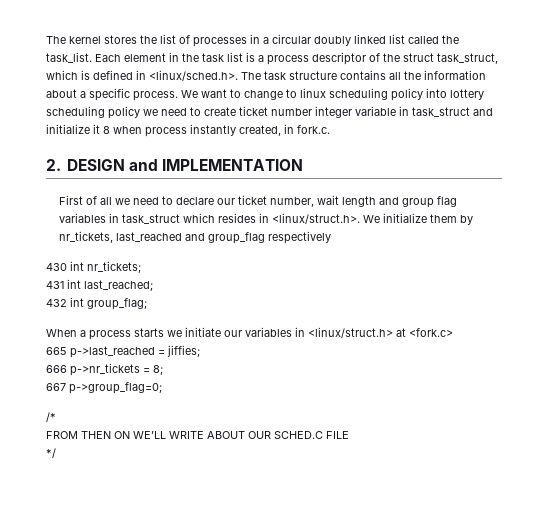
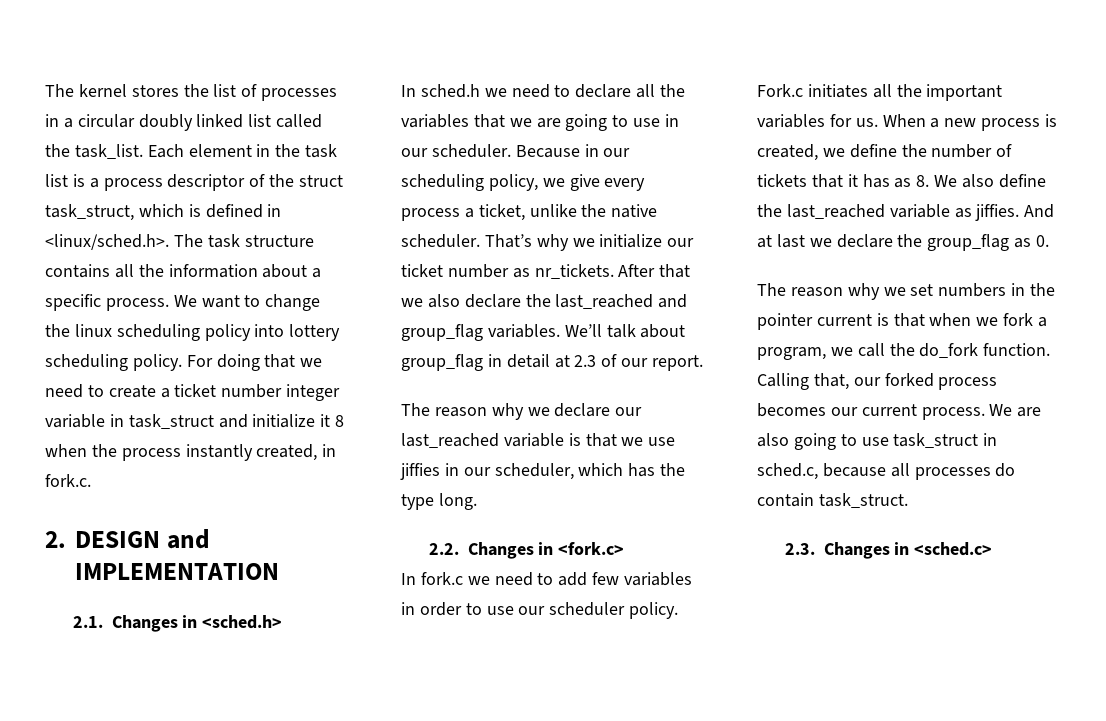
[286,89,297,98] to -> [45,324,70,337] the
[108,106,140,119] policy -> [132,354,296,371] policy. For doing that
(236, 111) none -> [160,388,170,398] a
(142, 130) none -> [91,444,117,457] the
[59,195,458,208] [59,213,474,225] [59,231,332,244] [46,261,141,273] [46,279,153,291] [46,297,147,310] [46,327,453,340] [46,345,200,358] [46,363,163,376] [46,382,162,394] [46,412,56,422] [46,431,349,439] [46,448,56,458] First of all we need to declare our ticket number, wait length and group flag variables in task_struct which resides in <linux/struct.h>. We initialize them by nr_tickets, last_reached and group_flag respectively // 430 int nr_tickets; // 431 int last_reached; // 432 int group_flag; // When a process starts we initiate our variables in <linux/struct.h> at <fork.c> // 665 p->last_reached = jiffies; // 666 p->nr_tickets = 8; // 667 p->group_flag=0; // /* // FROM THEN ON WE’LL WRITE ABOUT OUR SCHED.C FILE // */ -> [72,615,283,632] [401,84,686,98] [401,114,680,131] [401,144,631,158] [401,174,646,191] [401,204,658,221] [401,234,695,251] [401,264,691,279] [401,294,688,309] [401,324,686,341] [401,354,704,371] [401,403,643,420] [401,433,676,448] [400,463,686,480] [401,493,477,510] [428,542,625,559] [401,572,693,586] [401,602,679,619] [757,84,1003,101] [757,114,1058,131] [757,144,1013,161] [757,174,1046,188] [757,204,1055,221] [757,234,1050,251] [757,283,1056,300] [757,313,1048,330] [757,343,1051,360] [757,373,998,390] [757,403,1042,420] [757,433,998,450] [757,463,1016,480] [757,493,908,508] [784,542,993,559] 2.1. Changes in <sched.h> // In sched.h we need to declare all the variables that we are going to use in our scheduler. Because in our scheduling policy, we give every process a ticket, unlike the native scheduler. That’s why we initialize our ticket number as nr_tickets. After that we also declare the last_reached and group_flag variables. We’ll talk about group_flag in detail at 2.3 of our report. // The reason why we declare our last_reached variable is that we use jiffies in our scheduler, which has the type long. // 2.2. Changes in <fork.c> // In fork.c we need to add few variables in order to use our scheduler policy. Fork.c initiates all the important variables for us. When a new process is created, we define the number of tickets that it has as 8. We also define the last_reached variable as jiffies. And at last we declare the group_flag as 0. // The reason why we set numbers in the pointer current is that when we fork a program, we call the do_fork function. Calling that, our forked process becomes our current process. We are also going to use task_struct in sched.c, because all processes do contain task_struct. // 2.3. Changes in <sched.c>

